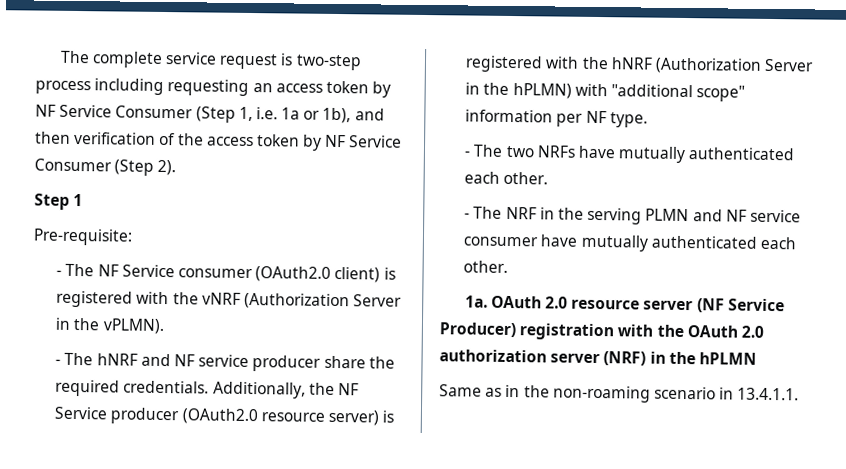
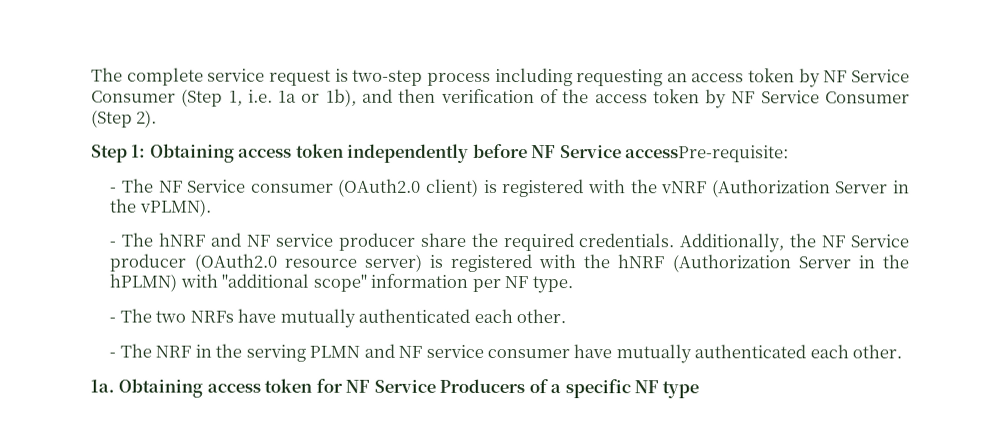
[73,193,84,207] [33,228,133,246] 1 // Pre-requisite: -> [131,143,790,163] 1: Obtaining access token independently before NF Service accessPre-requisite:
[490,295,785,313] [439,322,764,341] [439,349,757,366] [439,384,800,403] OAuth 2.0 resource server (NF Service Producer) registration with the OAuth 2.0 authorization server (NRF) in the hPLMN // Same as in the non-roaming scenario in 13.4.1.1. -> [118,378,700,399] Obtaining access token for NF Service Producers of a specific NF type

